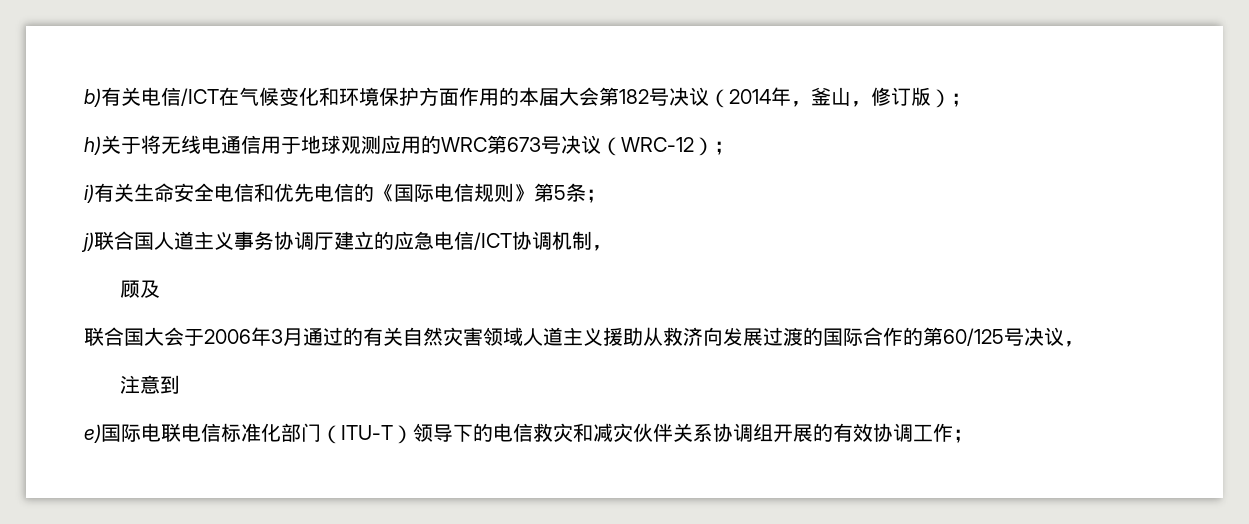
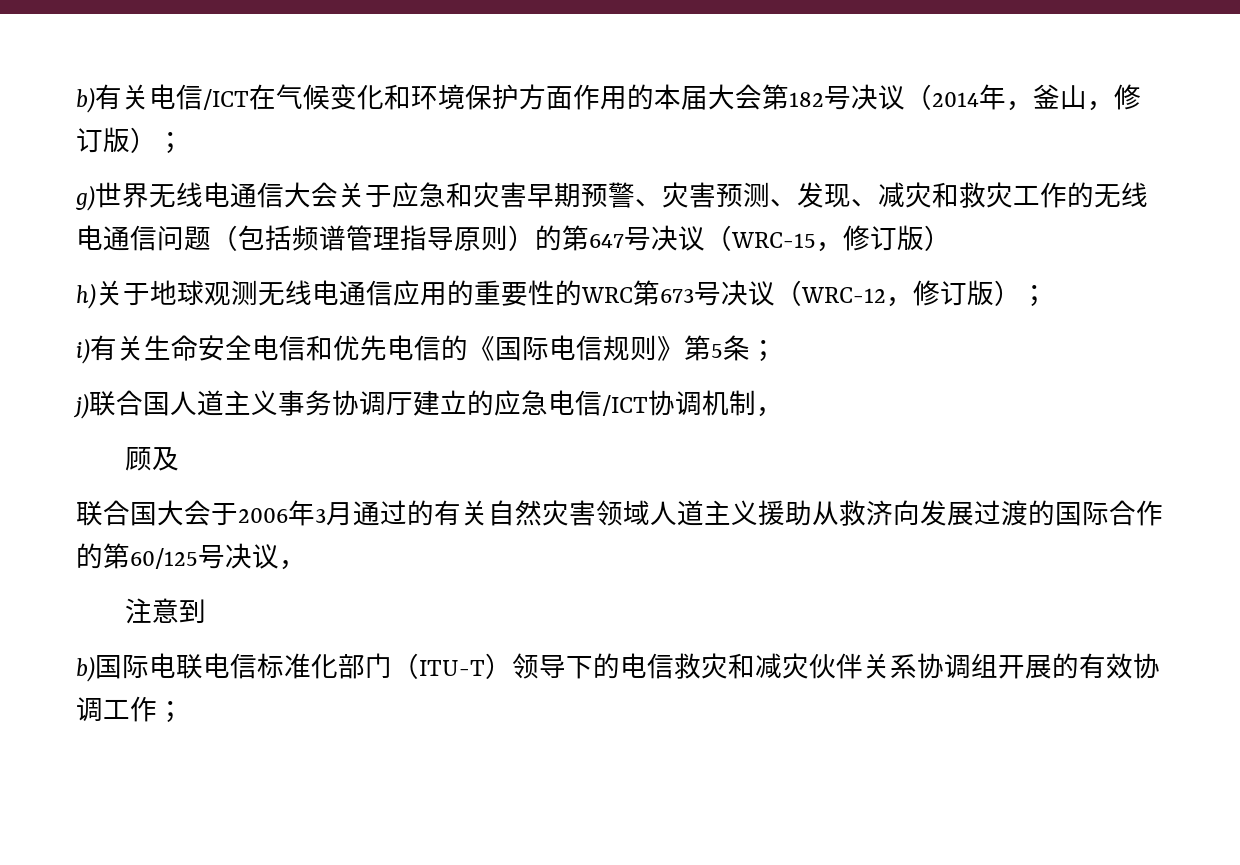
[84,135,421,155] h)关于将无线电通信用于地球观测应用 -> [75,182,1148,211] [76,225,951,252] [76,280,555,309] g)世界无线电通信大会关于应急和灾害早期预警、灾害预测、发现、减灾和救灾工作的无线电通信问题（包括频谱管理指导原则）的第647号决议（WRC-15，修订版） // h)关于地球观测无线电通信应用的重要性
(694, 144) none -> [886,280,994,307] ，修订版
[84,424,101,443] e) -> [76,656,95,682] b)

